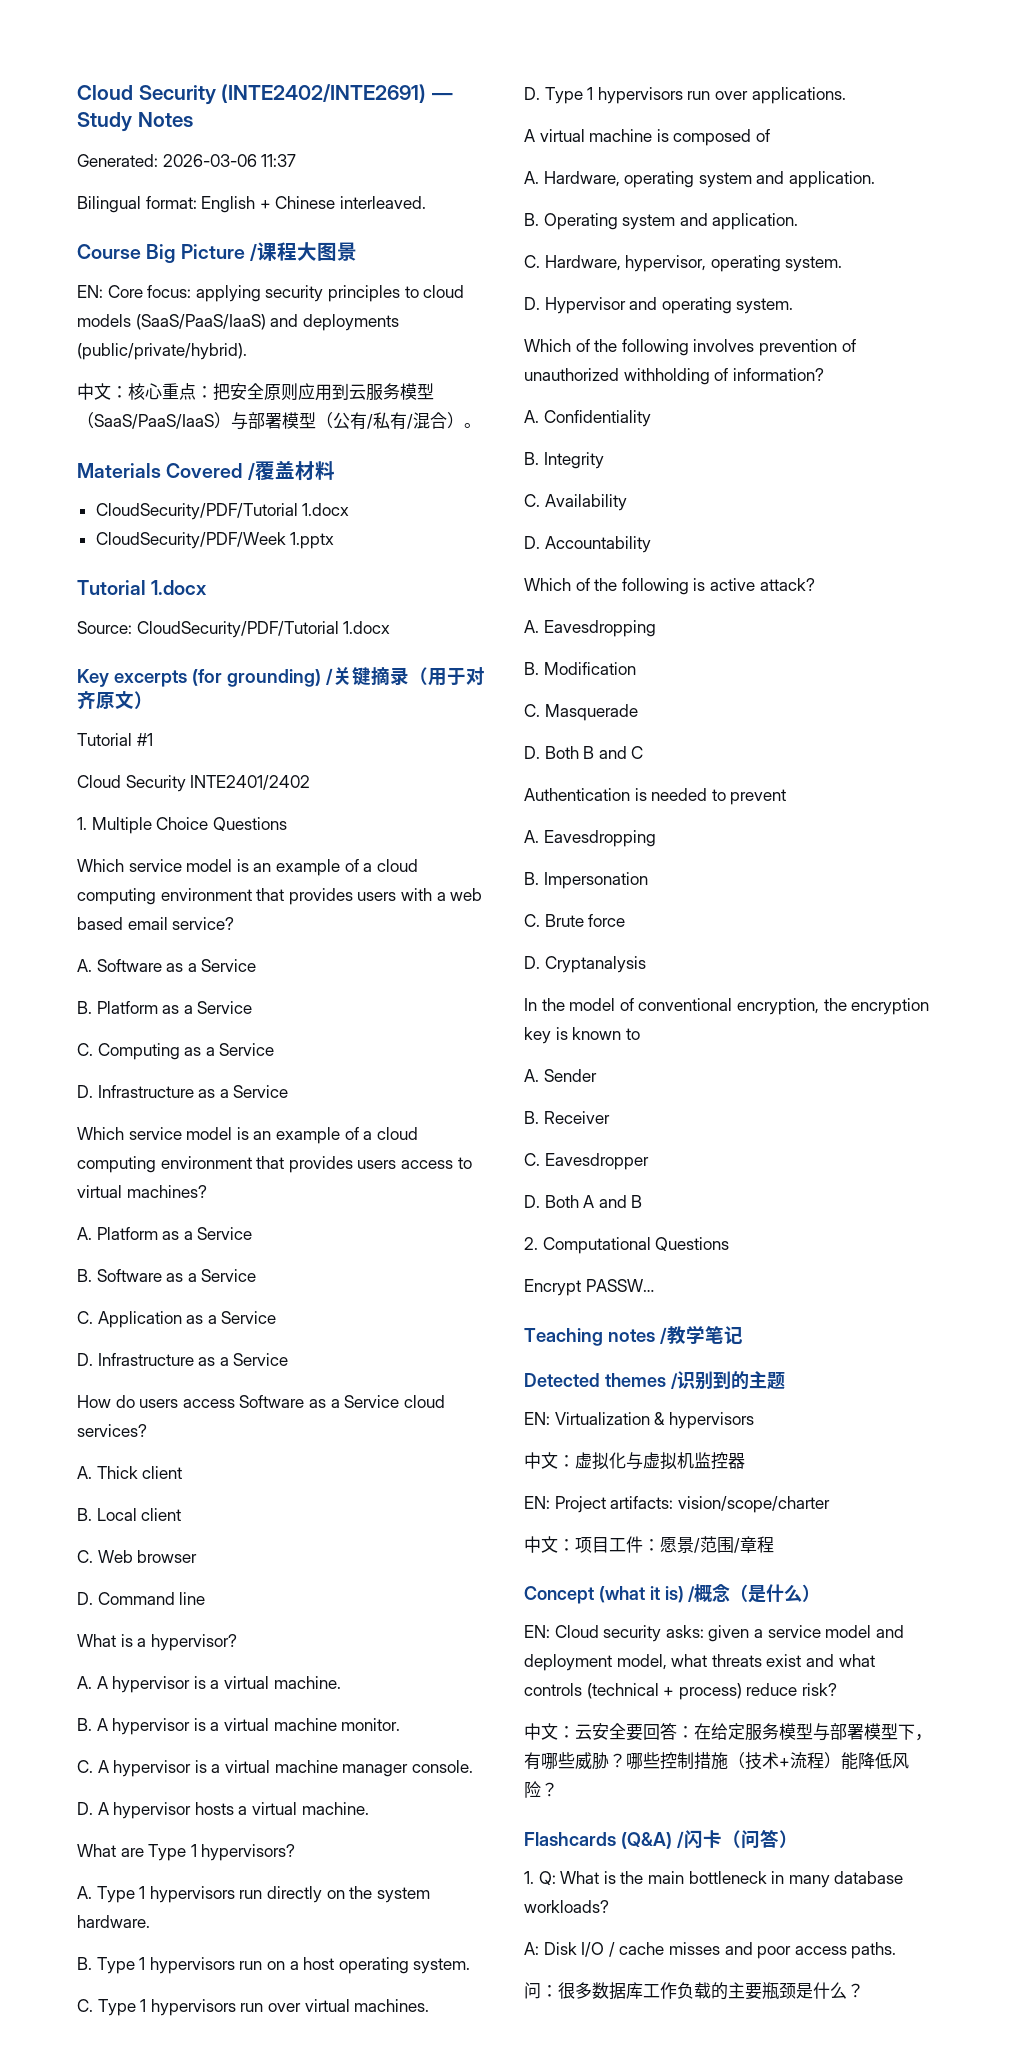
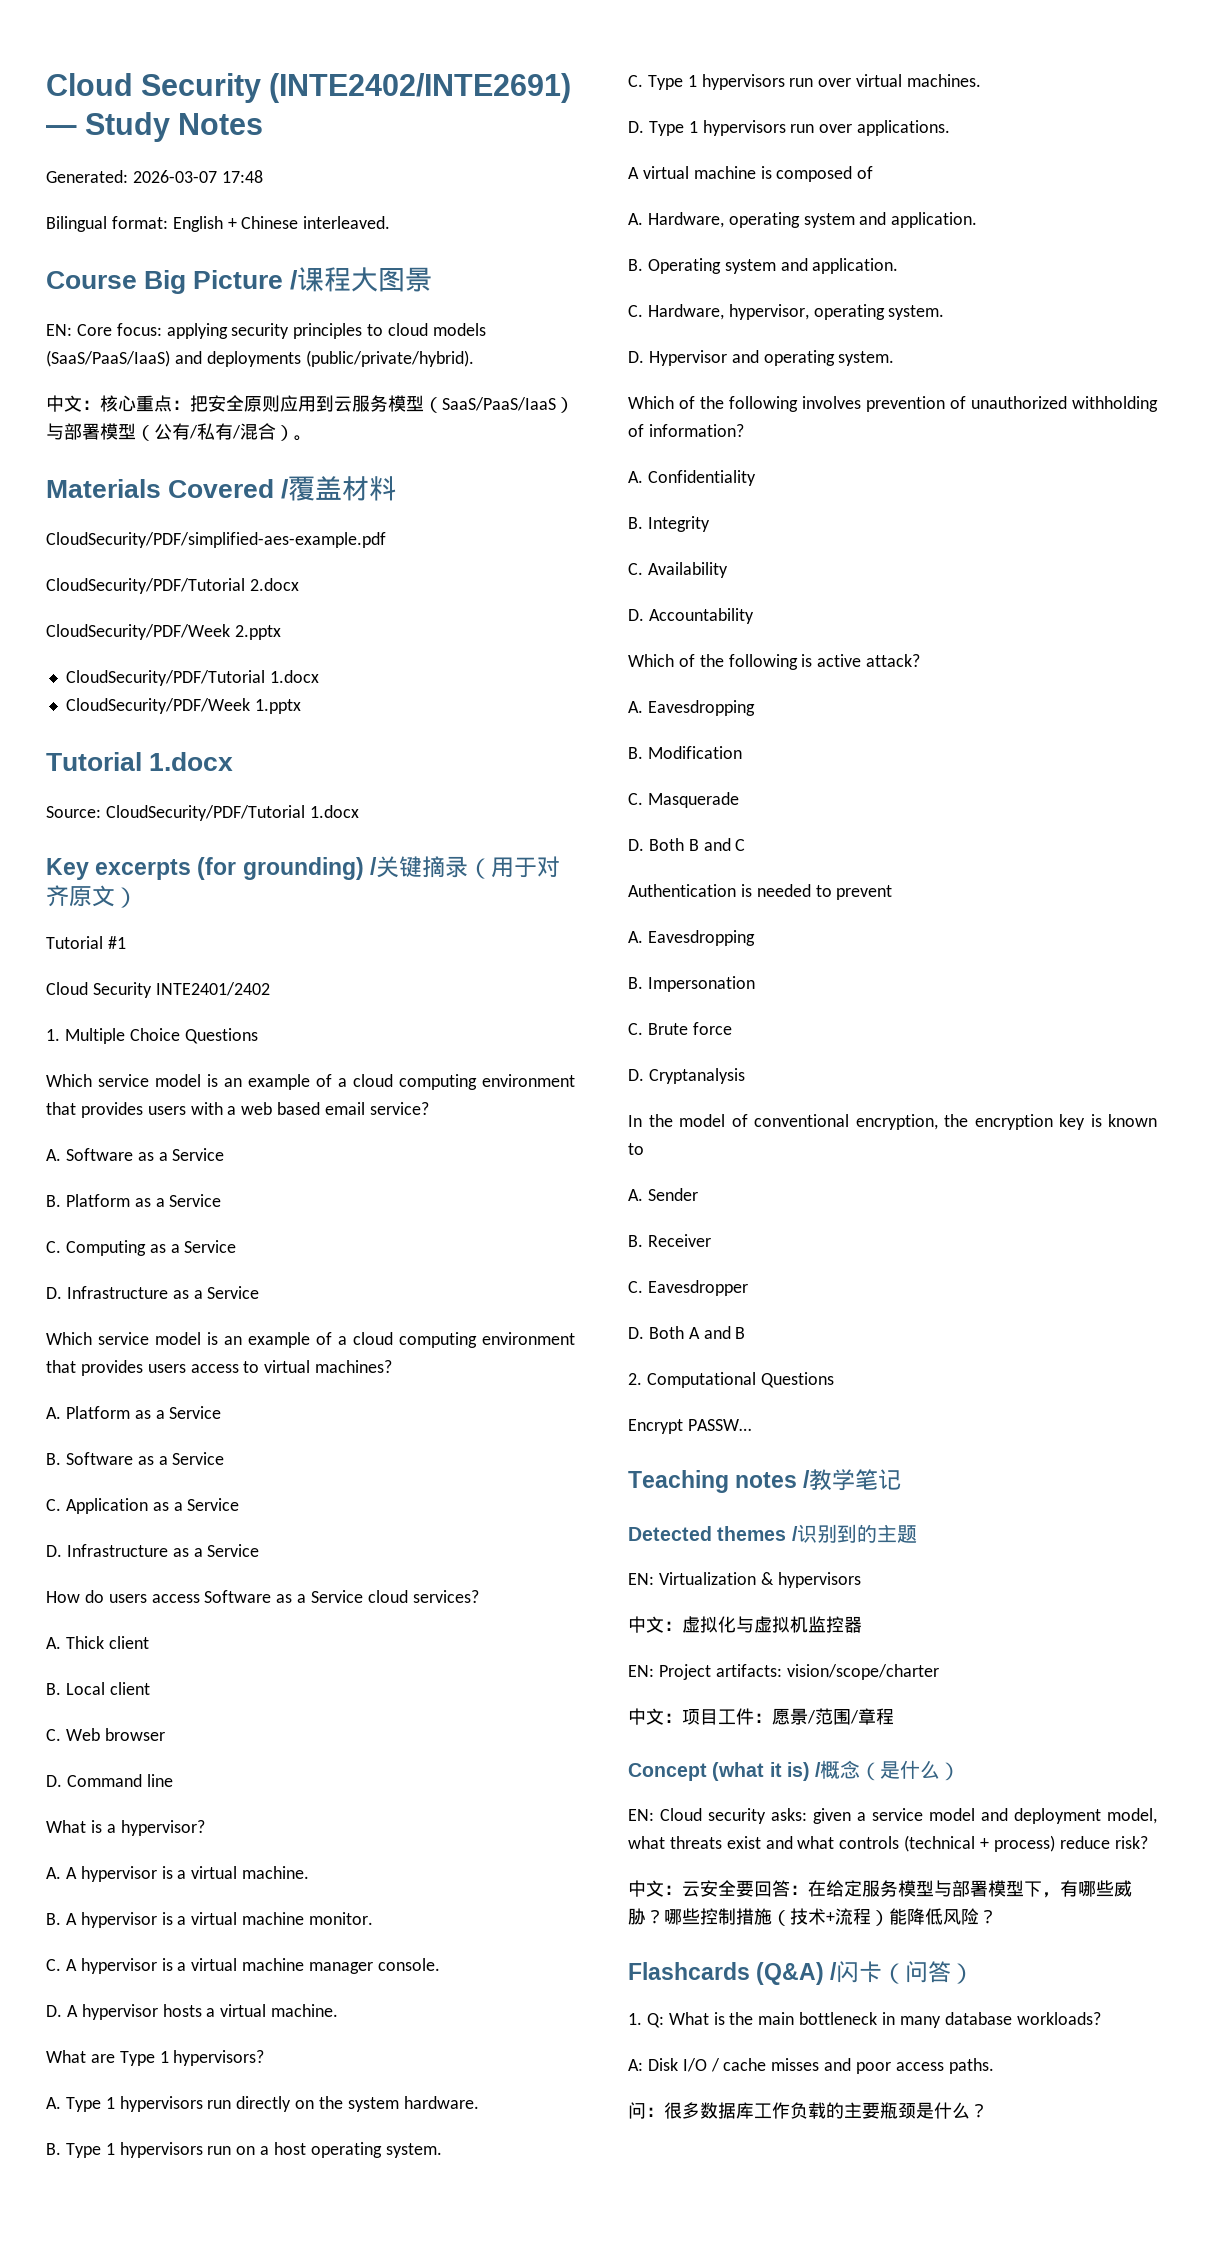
[162,154,297,167] 2026-03-06 11:37 -> [132,170,263,183] 2026-03-07 17:48
(335, 470) none -> [46,532,386,548] [46,578,299,594] [46,624,281,640] // CloudSecurity/PDF/simplified-aes-example.pdf // CloudSecurity/PDF/Tutorial 2.docx // CloudSecurity/PDF/Week 2.pptx

